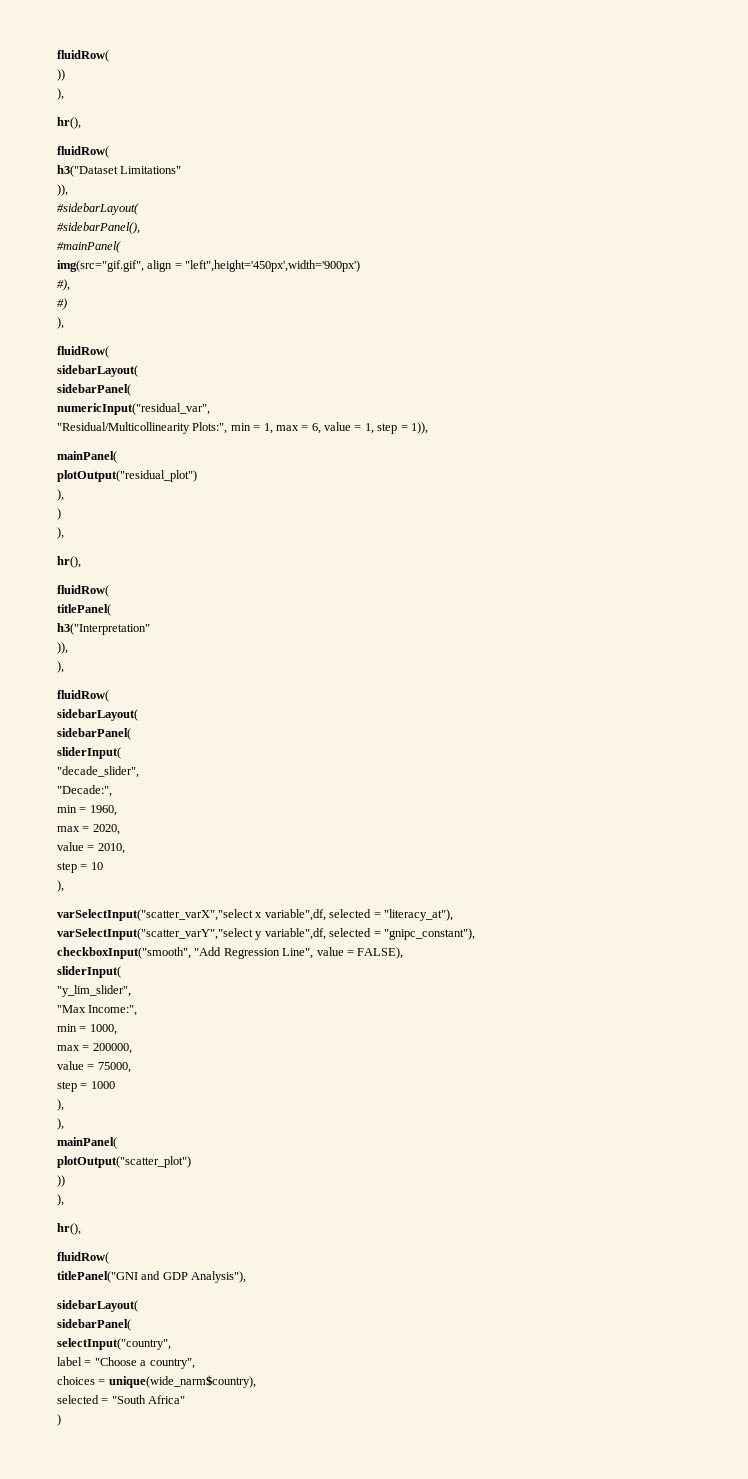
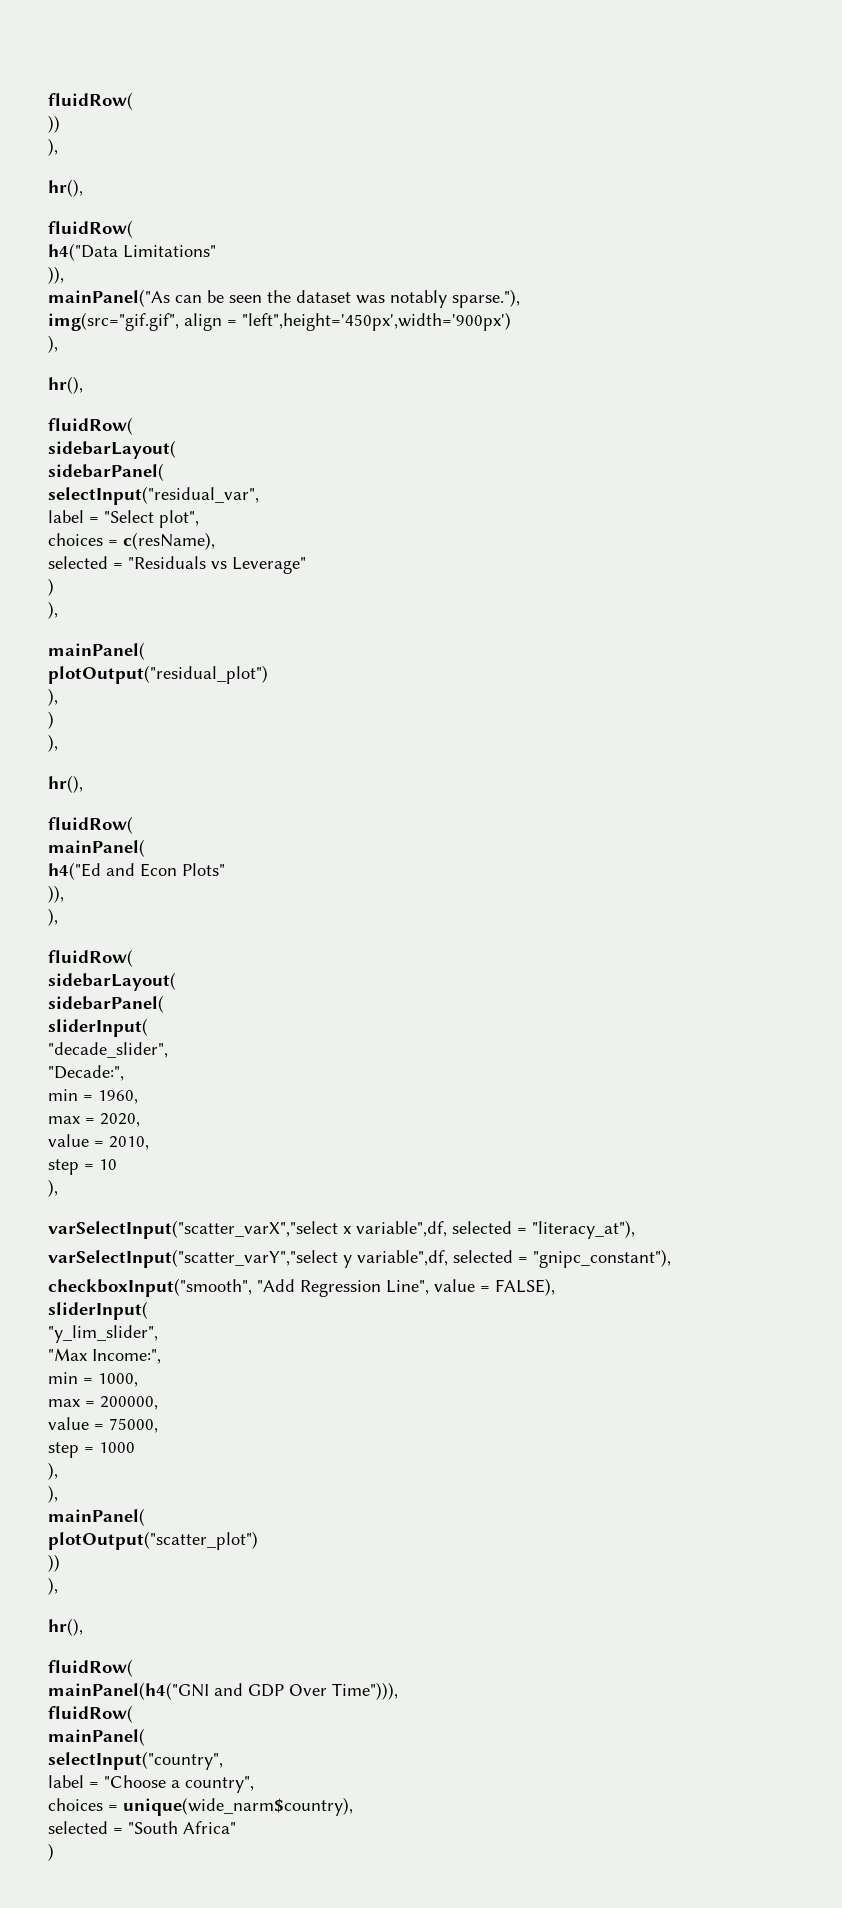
[57,165,118,177] h3("Dataset -> [48,243,118,261] h4("Data
[57,203,139,215] [57,222,140,234] [57,241,121,253] #sidebarLayout( // #sidebarPanel(), // #mainPanel( -> [48,289,520,308] mainPanel("As can be seen the dataset was notably sparse."),
[57,279,70,291] [57,298,67,310] [57,317,64,329] [57,346,109,358] [57,365,138,377] [57,384,131,396] [57,403,210,415] [57,422,428,434] #), // #) // ), // fluidRow( // sidebarLayout( // sidebarPanel( // numericInput("residual_var", // "Residual/Multicollinearity Plots:", min = 1, max = 6, value = 1, step = 1)), -> [48,335,58,353] [48,376,83,394] [48,417,133,435] [48,440,176,459] [48,463,164,481] [48,486,259,505] [48,510,199,528] [48,532,215,550] [48,556,306,574] [48,578,54,596] [48,601,58,619] ), // hr(), // fluidRow( // sidebarLayout( // sidebarPanel( // selectInput("residual_var", // label = "Select plot", // choices = c(resName), // selected = "Residuals vs Leverage" // ) // ),
[57,604,111,616] [57,623,150,635] titlePanel( // h3("Interpretation" -> [48,839,145,857] [48,862,225,880] mainPanel( // h4("Ed and Econ Plots"
[57,1271,138,1283] titlePanel("GNI -> [48,1682,209,1700] mainPanel(h4("GNI
[191,1271,247,1283] [57,1300,138,1312] [57,1319,131,1331] Analysis"), // sidebarLayout( // sidebarPanel( -> [289,1682,398,1700] [48,1705,133,1723] [48,1728,145,1746] Over Time"))), // fluidRow( // mainPanel(

